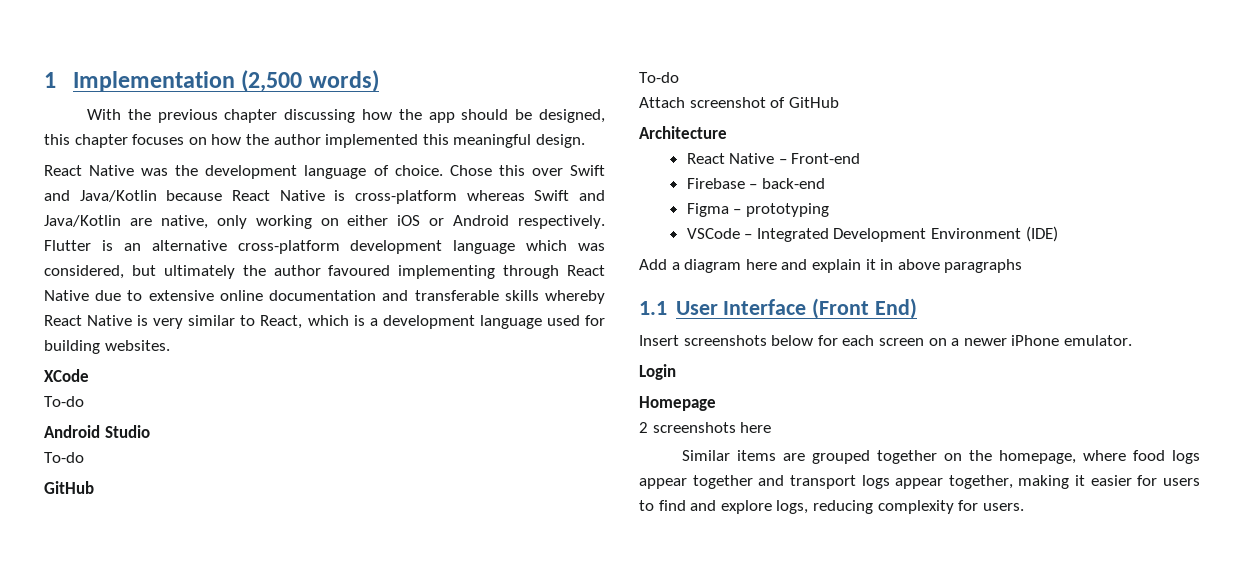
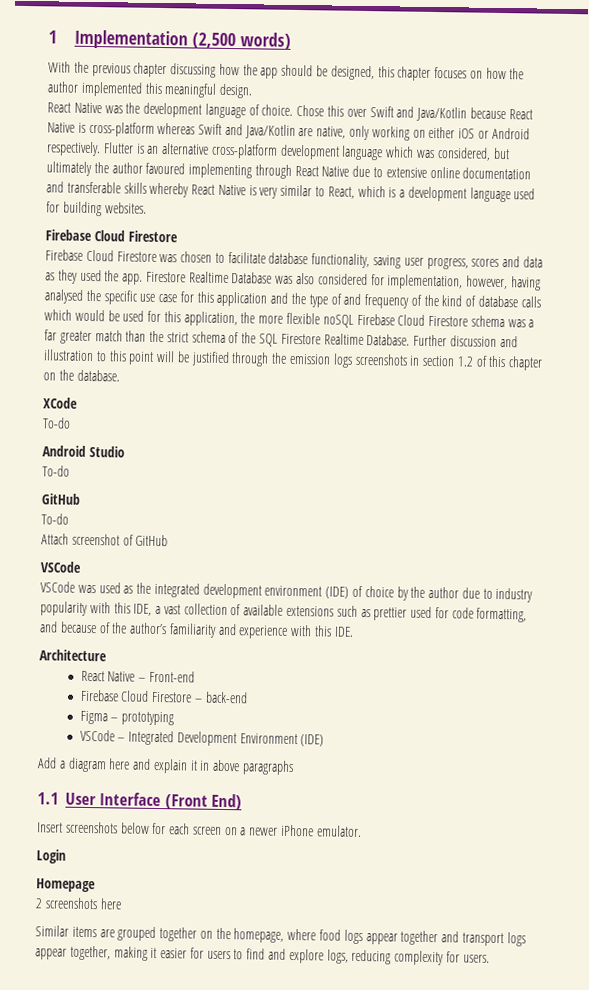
(170, 345) none -> [45,229,178,243] [45,249,543,270] [45,269,541,291] [44,289,541,309] [44,309,535,328] [44,329,518,348] [43,349,544,371] [43,369,120,382] // Firebase Cloud Firestore // Firebase Cloud Firestore was chosen to facilitate database functionality, saving user progress, scores and data as they used the app. Firestore Realtime Database was also considered for implementation, however, having analysed the specific use case for this application and the type of and frequency of the kind of database calls which would be used for this application, the more flexible noSQL Firebase Cloud Firestore schema was a far greater match than the strict schema of the SQL Firestore Realtime Database. Further discussion and illustration to this point will be justified through the emission logs screenshots in section 1.2 of this chapter on the database.
(839, 102) none -> [40,561,81,573] [40,581,534,603] [40,601,528,623] [39,621,354,639] // VSCode // VSCode was used as the integrated development environment (IDE) of choice by the author due to industry popularity with this IDE, a vast collection of available extensions such as prettier used for code formatting, and because of the author’s familiarity and experience with this IDE.
(745, 183) none -> [120,690,193,703] Cloud Firestore

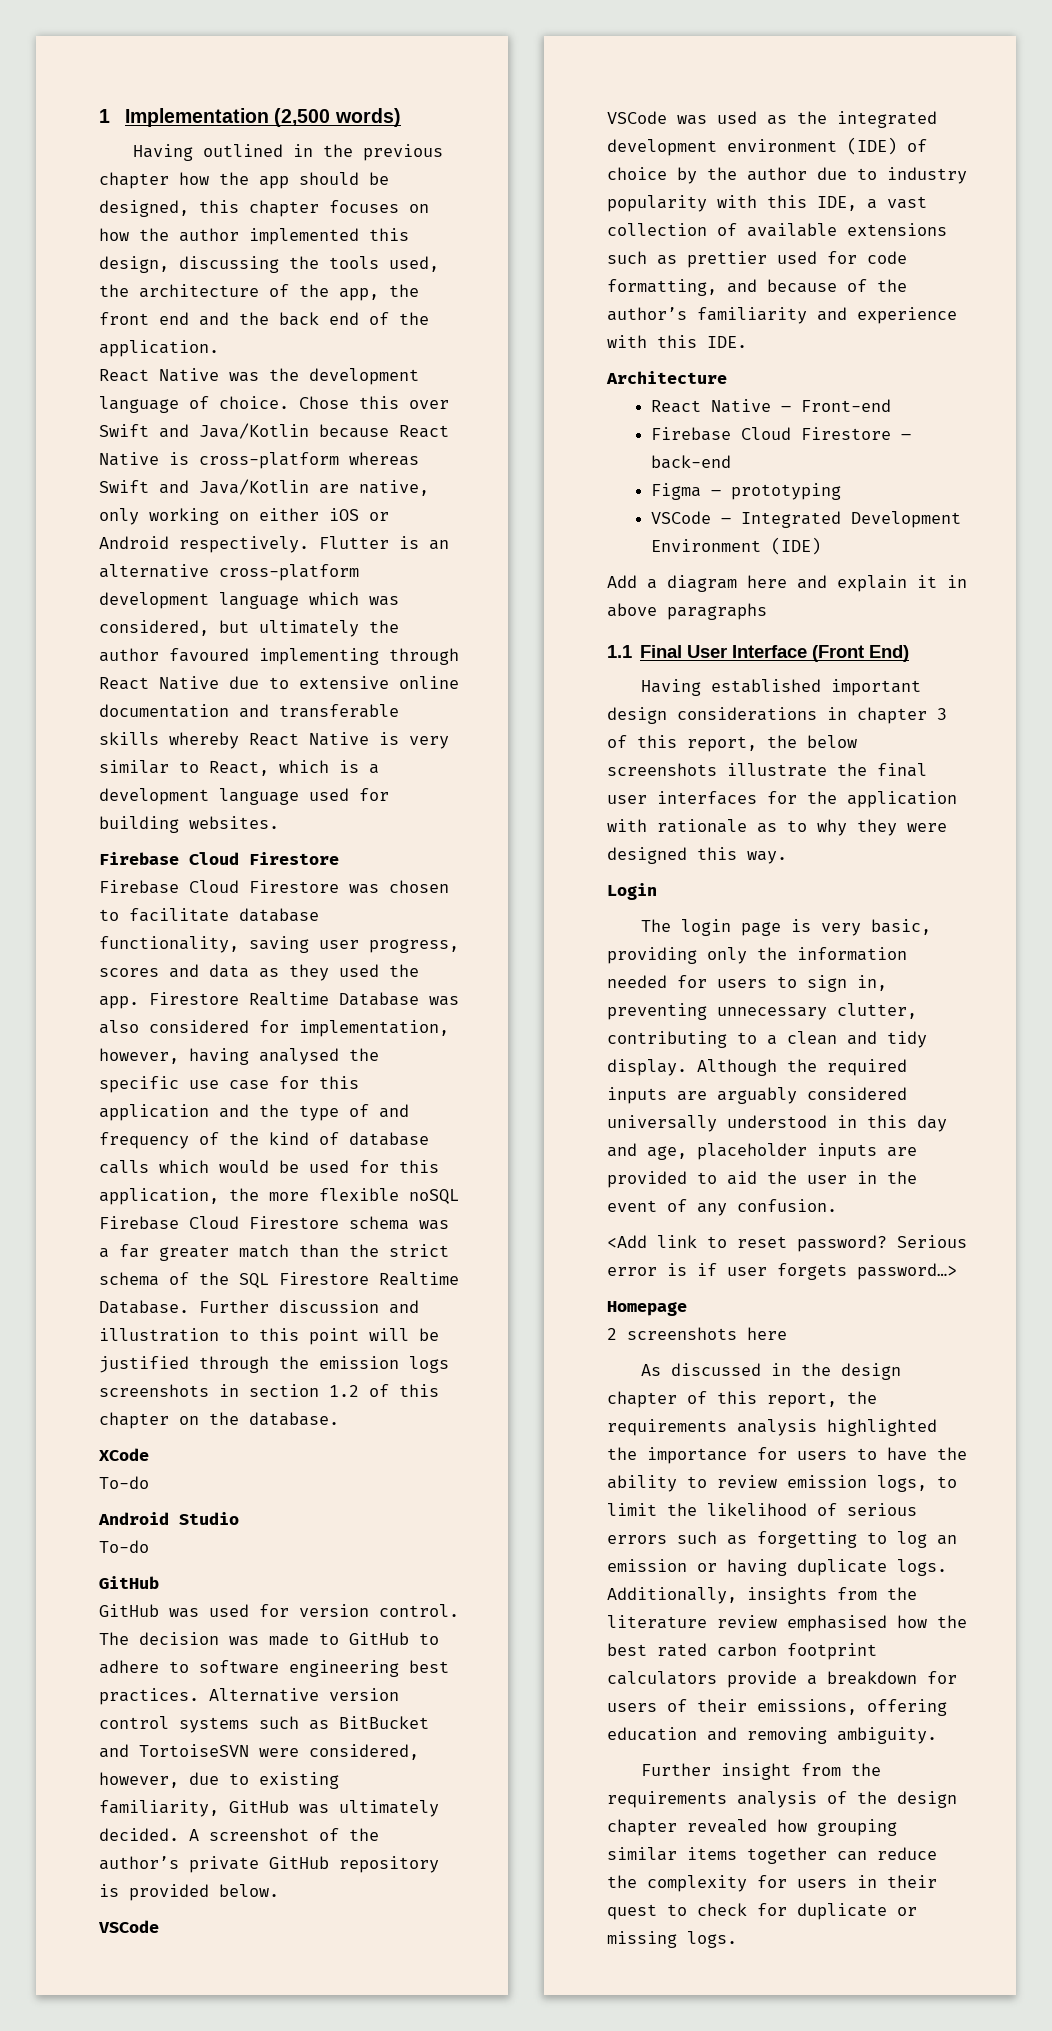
[48,61,71,73] With -> [132,144,313,161] Having outlined in
[170,63,217,78] discussing -> (169, 180) none
[164,83,254,99] meaningful design. -> [99,256,439,273] [99,284,419,301] [99,312,429,326] [99,340,219,357] design, discussing the tools used, the architecture of the app, the front end and the back end of the application.
[41,513,69,525] [41,533,169,547] To-do // Attach screenshot of GitHub -> [99,1604,459,1618] [99,1632,439,1646] [99,1660,449,1677] [99,1688,399,1705] [99,1716,429,1733] [99,1744,419,1760] [99,1772,339,1789] [99,1800,439,1817] [99,1828,379,1841] [99,1856,439,1873] [99,1884,279,1901] GitHub was used for version control. The decision was made to GitHub to adhere to software engineering best practices. Alternative version control systems such as BitBucket and TortoiseSVN were considered, however, due to existing familiarity, GitHub was ultimately decided. A screenshot of the author’s private GitHub repository is provided below.
(59, 798) none -> [640,645,683,658] Final
[37,821,362,838] [36,849,66,864] [36,878,96,893] [35,897,122,910] [35,925,526,947] [35,945,490,966] Insert screenshots below for each screen on a newer iPhone emulator. // Login // Homepage // 2 screenshots here // Similar items are grouped together on the homepage, where food logs appear together and transport logs appear together, making it easier for users to find and explore logs, reducing complexity for users. -> [640,679,921,696] [607,707,947,724] [607,735,857,752] [607,763,927,777] [607,791,957,808] [607,819,947,836] [607,847,787,864] [607,883,657,900] [640,919,931,936] [607,947,907,964] [607,975,887,992] [607,1003,917,1020] [607,1031,927,1048] [607,1059,907,1076] [607,1087,907,1104] [607,1115,947,1132] [607,1143,917,1160] [607,1171,917,1188] [607,1199,837,1216] [607,1235,967,1252] [607,1263,957,1280] [607,1301,687,1316] [607,1327,787,1340] [640,1363,901,1380] [607,1391,877,1408] [607,1419,937,1436] [607,1447,967,1464] [607,1475,957,1492] [607,1503,917,1516] [607,1531,957,1548] [607,1559,947,1576] [607,1587,917,1604] [607,1615,967,1632] [607,1643,877,1660] [607,1671,957,1688] [607,1699,947,1716] [607,1727,937,1744] [640,1763,881,1780] [607,1791,957,1808] [607,1819,897,1836] [607,1847,937,1864] [607,1875,937,1892] [607,1903,917,1920] [607,1931,737,1948] Having established important design considerations in chapter 3 of this report, the below screenshots illustrate the final user interfaces for the application with rationale as to why they were designed this way. // Login // The login page is very basic, providing only the information needed for users to sign in, preventing unnecessary clutter, contributing to a clean and tidy display. Although the required inputs are arguably considered universally understood in this day and age, placeholder inputs are provided to aid the user in the event of any confusion. // <Add link to reset password? Serious error is if user forgets password…> // Homepage // 2 screenshots here // As discussed in the design chapter of this report, the requirements analysis highlighted the importance for users to have the ability to review emission logs, to limit the likelihood of serious errors such as forgetting to log an emission or having duplicate logs. Additionally, insights from the literature review emphasised how the best rated carbon footprint calculators provide a breakdown for users of their emissions, offering education and removing ambiguity. // Further insight from the requirements analysis of the design chapter revealed how grouping similar items together can reduce the complexity for users in their quest to check for duplicate or missing logs.

